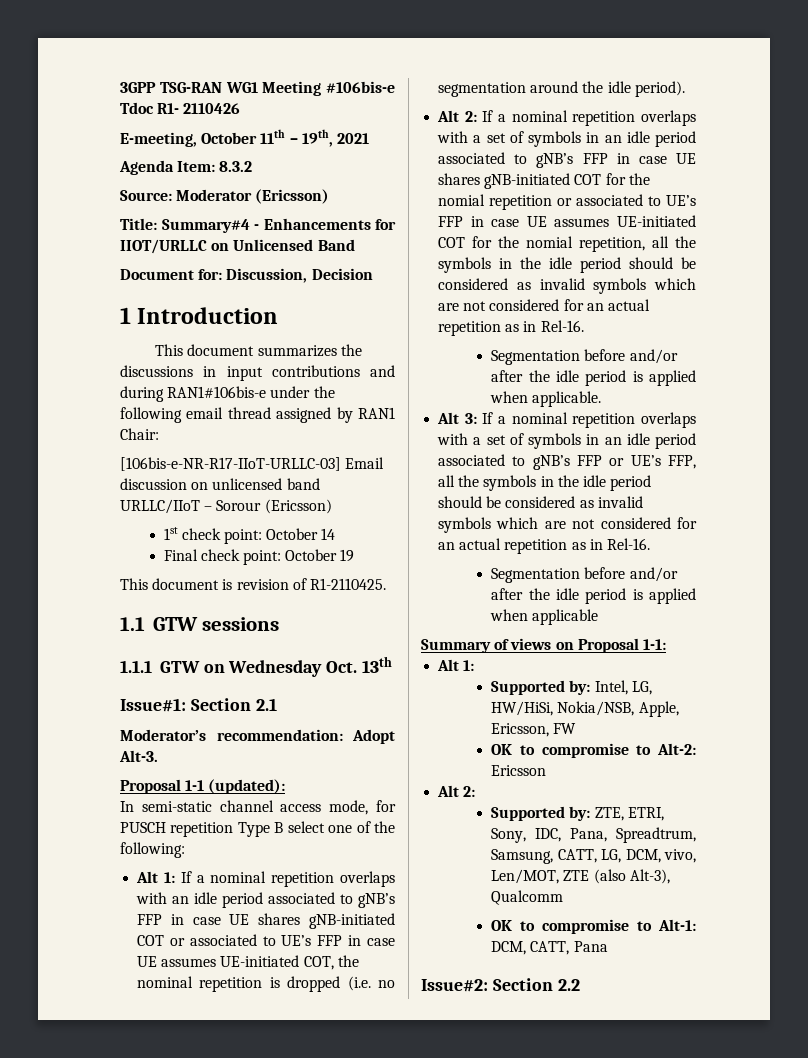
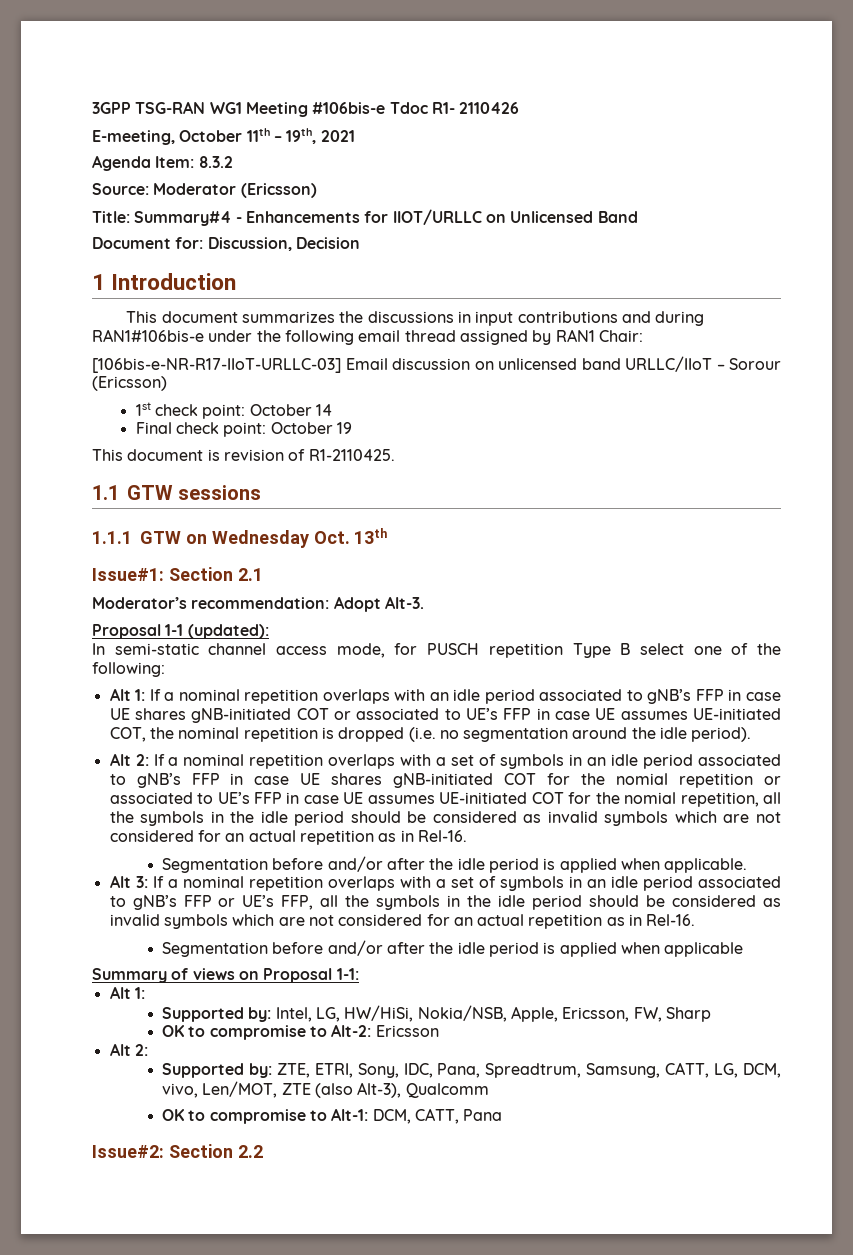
[553,723,577,734] FW -> [633,1007,711,1022] FW, Sharp

